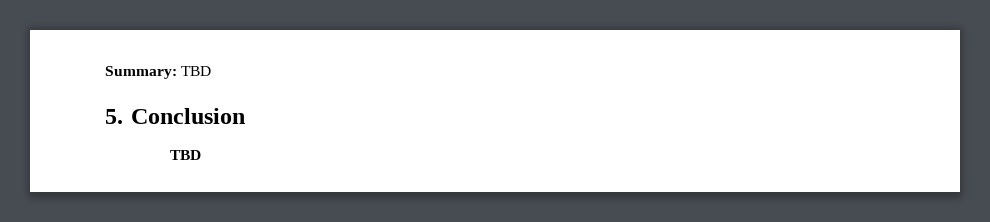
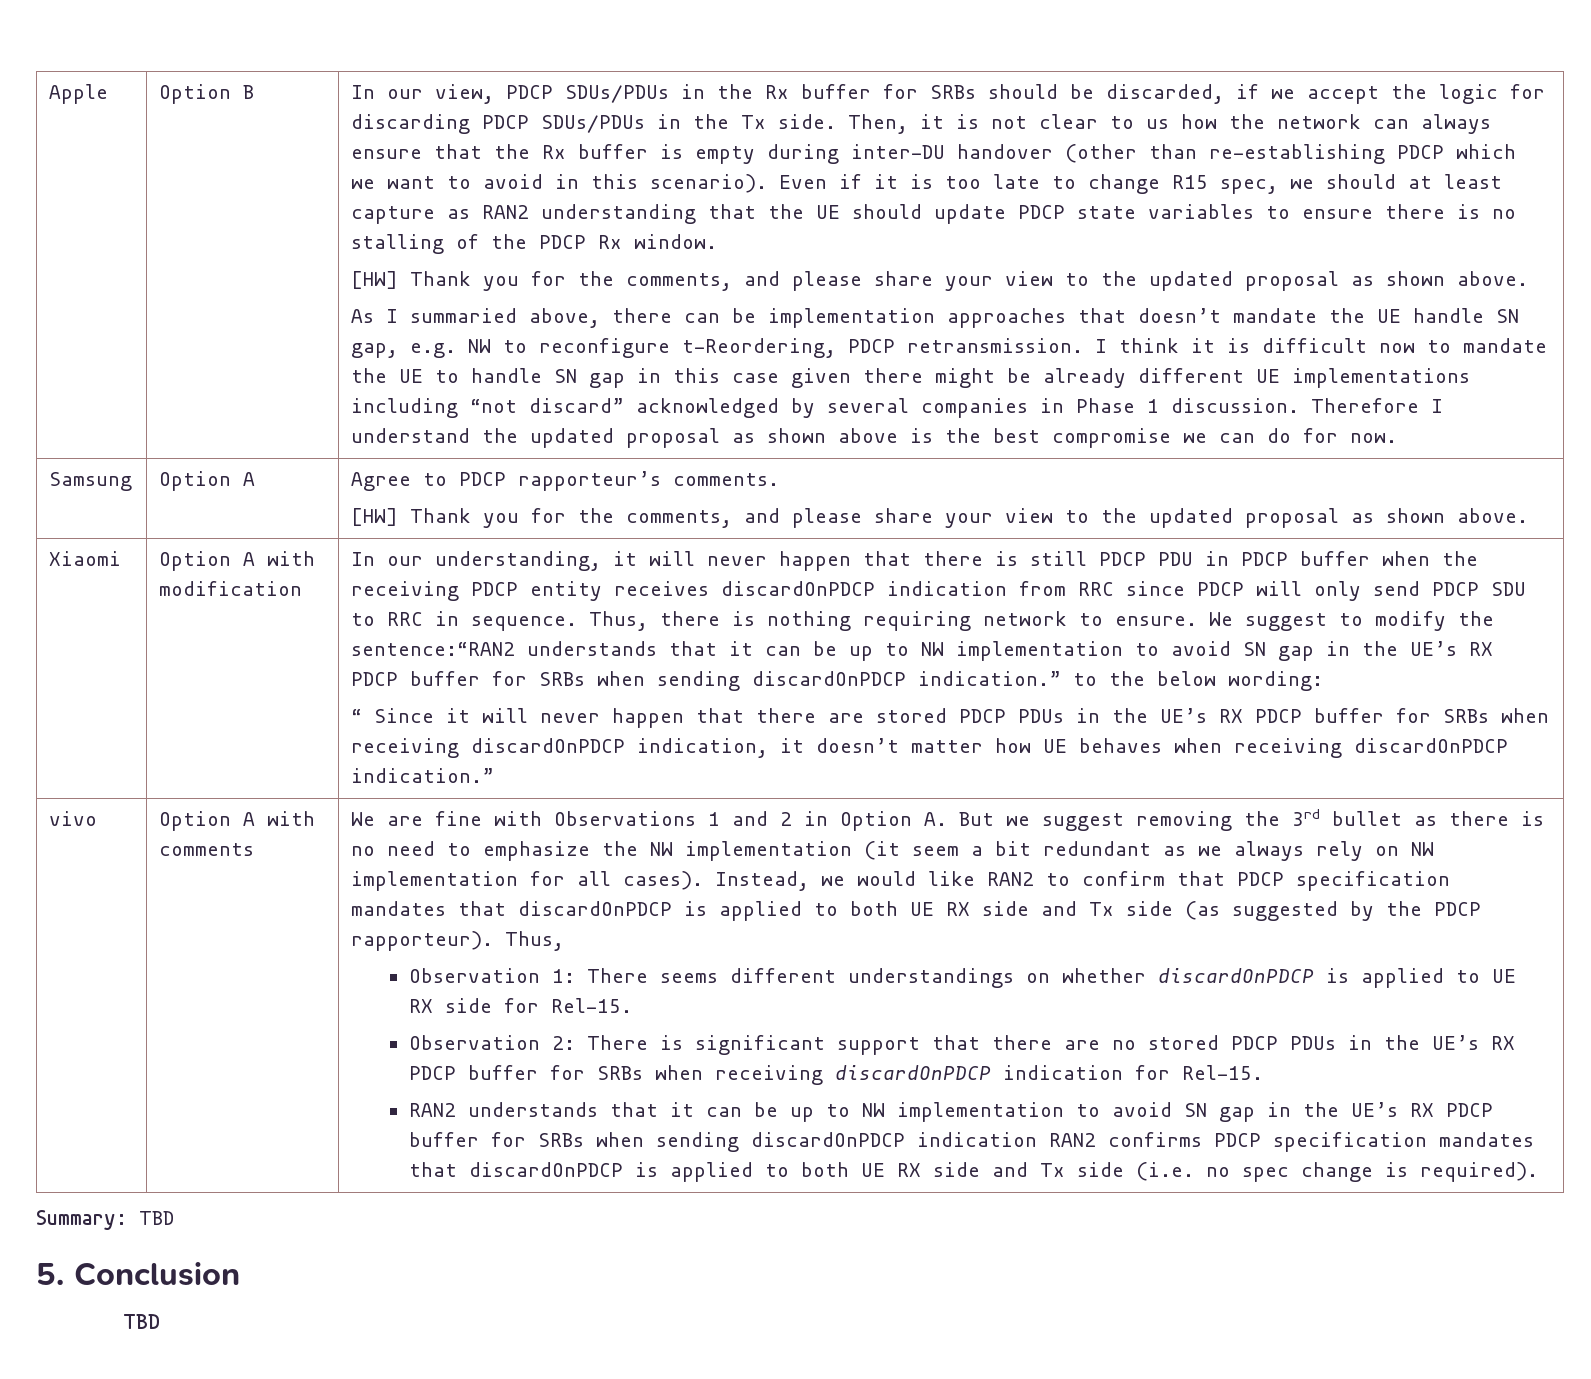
(105, 72) none -> [49,84,109,104] [159,84,255,104] [351,84,1546,104] [351,114,1492,134] [351,144,1517,164] [351,174,1503,194] [351,204,1517,224] [351,234,718,254] [351,271,1529,291] [351,308,1520,328] [351,338,1548,358] [351,368,1471,388] [351,398,1444,418] [351,428,1398,448] [49,472,133,491] [159,471,256,491] [351,471,780,491] [351,508,1529,528] [49,551,122,566] [159,551,316,571] [159,581,303,596] [351,551,1479,571] [351,581,1527,601] [351,611,1495,631] [351,641,1494,661] [351,671,1324,691] [351,708,1550,728] [351,738,1509,758] [351,768,495,783] [49,811,98,826] [159,811,316,831] [159,843,255,856] [351,809,1545,831] [351,841,1435,861] [351,871,1451,891] [351,901,1482,921] [351,931,565,951] [408,968,1516,988] [408,998,632,1013] [408,1035,1515,1055] [408,1065,1263,1085] [408,1102,1493,1122] [408,1132,1534,1152] [408,1162,1538,1182] Apple | Option B | In our view, PDCP SDUs/PDUs in the Rx buffer for SRBs should be discarded, if we accept the logic for discarding PDCP SDUs/PDUs in the Tx side. Then, it is not clear to us how the network can always ensure that the Rx buffer is empty during inter-DU handover (other than re-establishing PDCP which we want to avoid in this scenario). Even if it is too late to change R15 spec, we should at least capture as RAN2 understanding that the UE should update PDCP state variables to ensure there is no stalling of the PDCP Rx window. // [HW] Thank you for the comments, and please share your view to the updated proposal as shown above. // As I summaried above, there can be implementation approaches that doesn’t mandate the UE handle SN gap, e.g. NW to reconfigure t-Reordering, PDCP retransmission. I think it is difficult now to mandate the UE to handle SN gap in this case given there might be already different UE implementations including “not discard” acknowledged by several companies in Phase 1 discussion. Therefore I understand the updated proposal as shown above is the best compromise we can do for now. // Samsung | Option A | Agree to PDCP rapporteur’s comments. // [HW] Thank you for the comments, and please share your view to the updated proposal as shown above. // Xiaomi | Option A with modification | In our understanding, it will never happen that there is still PDCP PDU in PDCP buffer when the receiving PDCP entity receives discardOnPDCP indication from RRC since PDCP will only send PDCP SDU to RRC in sequence. Thus, there is nothing requiring network to ensure. We suggest to modify the sentence:“RAN2 understands that it can be up to NW implementation to avoid SN gap in the UE’s RX PDCP buffer for SRBs when sending discardOnPDCP indication.” to the below wording: // “ Since it will never happen that there are stored PDCP PDUs in the UE’s RX PDCP buffer for SRBs when receiving discardOnPDCP indication, it doesn’t matter how UE behaves when receiving discardOnPDCP indication.” // vivo | Option A with comments | We are fine with Observations 1 and 2 in Option A. But we suggest removing the 3rd bullet as there is no need to emphasize the NW implementation (it seem a bit redundant as we always rely on NW implementation for all cases). Instead, we would like RAN2 to confirm that PDCP specification mandates that discardOnPDCP is applied to both UE RX side and Tx side (as suggested by the PDCP rapporteur). Thus, // Observation 1: There seems different understandings on whether discardOnPDCP is applied to UE RX side for Rel-15. // Observation 2: There is significant support that there are no stored PDCP PDUs in the UE’s RX PDCP buffer for SRBs when receiving discardOnPDCP indication for Rel-15. // RAN2 understands that it can be up to NW implementation to avoid SN gap in the UE’s RX PDCP buffer for SRBs when sending discardOnPDCP indication RAN2 confirms PDCP specification mandates that discardOnPDCP is applied to both UE RX side and Tx side (i.e. no spec change is required). //

